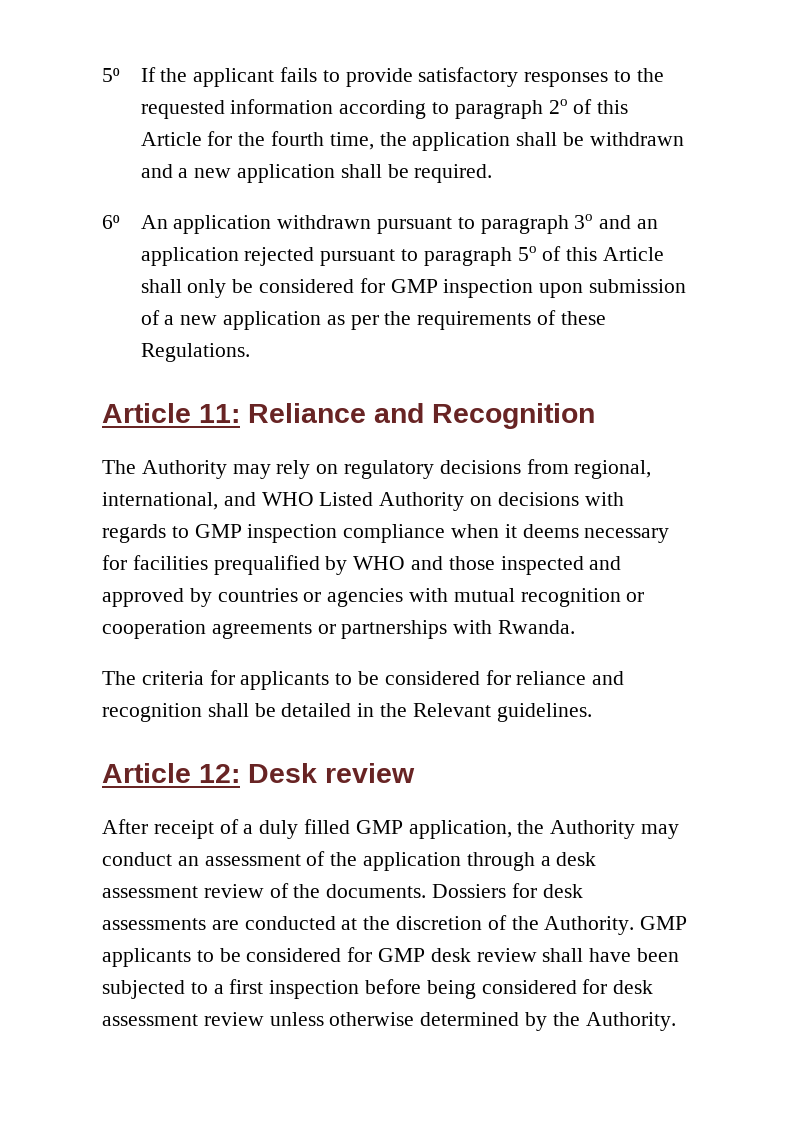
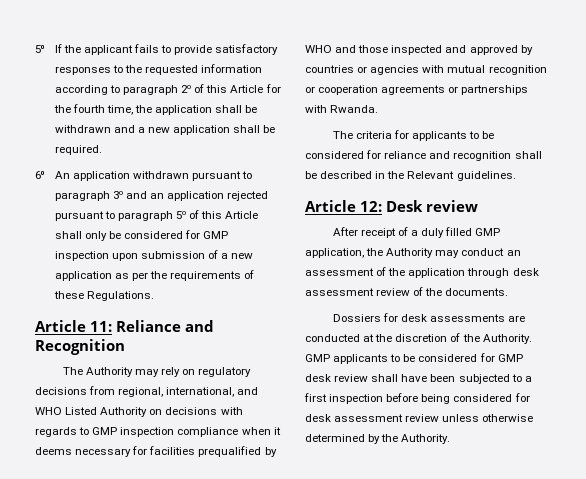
[281,703,352,717] detailed -> [320,171,373,179] described
[540,856,551,866] a -> (510, 273) none
(427, 891) none -> (509, 292) //

